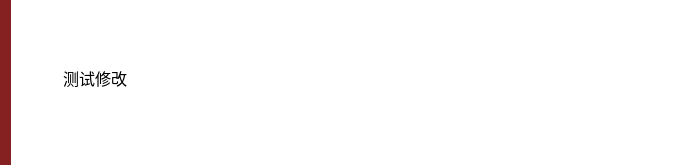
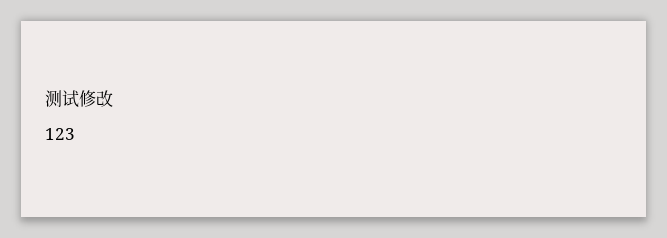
(127, 79) none -> [45,128,75,140] // 123

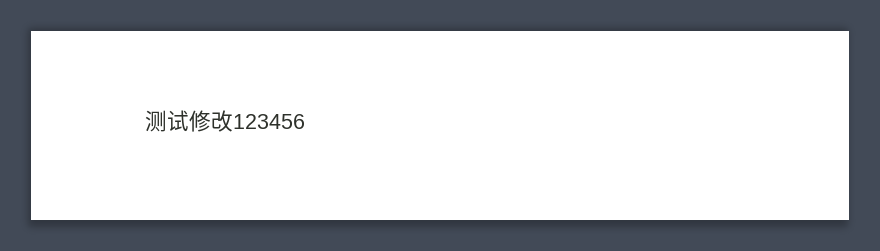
[45,128,75,140] // 123 -> [233,114,305,129] 123456

